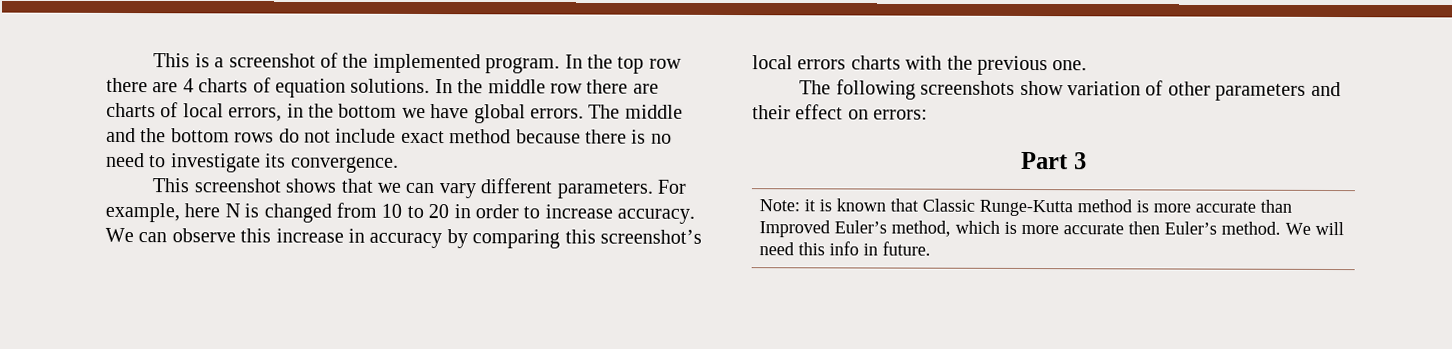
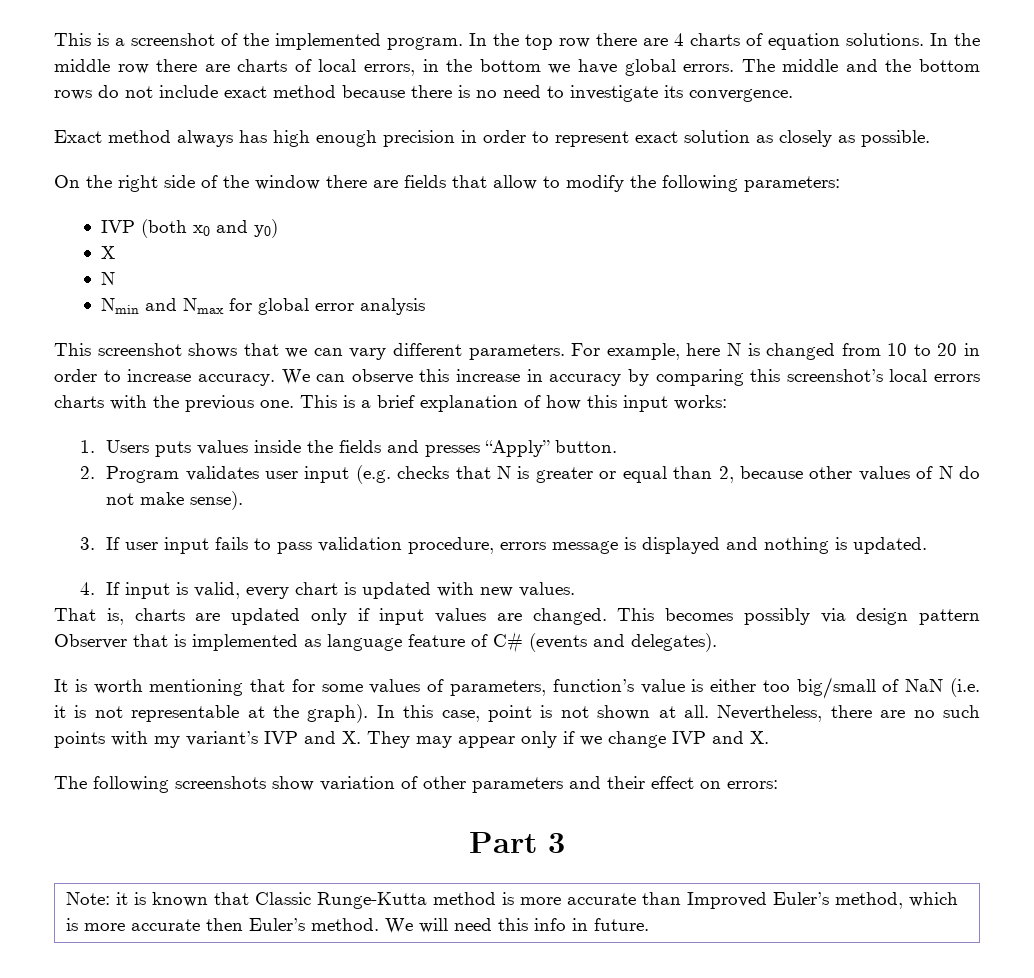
(399, 164) none -> [54,130,930,147] [54,175,840,192] [100,219,278,238] [100,246,115,259] [100,272,115,285] [100,298,425,315] // Exact method always has high enough precision in order to represent exact solution as closely as possible. // On the right side of the window there are fields that allow to modify the following parameters: // IVP (both x0 and y0) // X // N // Nmin and Nmax for global error analysis
(1088, 65) none -> [300,395,727,412] [80,440,618,457] [80,465,981,484] [106,491,244,510] [80,537,928,554] [80,582,576,599] [54,608,980,625] [54,632,717,653] [54,677,981,699] [54,704,980,723] [54,731,769,748] This is a brief explanation of how this input works: // 1. Users puts values inside the fields and presses “Apply” button. // 2. Program validates user input (e.g. checks that N is greater or equal than 2, because other values of N do not make sense). // 3. If user input fails to pass validation procedure, errors message is displayed and nothing is updated. // 4. If input is valid, every chart is updated with new values. // That is, charts are updated only if input values are changed. This becomes possibly via design pattern Observer that is implemented as language feature of C# (events and delegates). // It is worth mentioning that for some values of parameters, function’s value is either too big/small of NaN (i.e. it is not representable at the graph). In this case, point is not shown at all. Nevertheless, there are no such points with my variant’s IVP and X. They may appear only if we change IVP and X.

